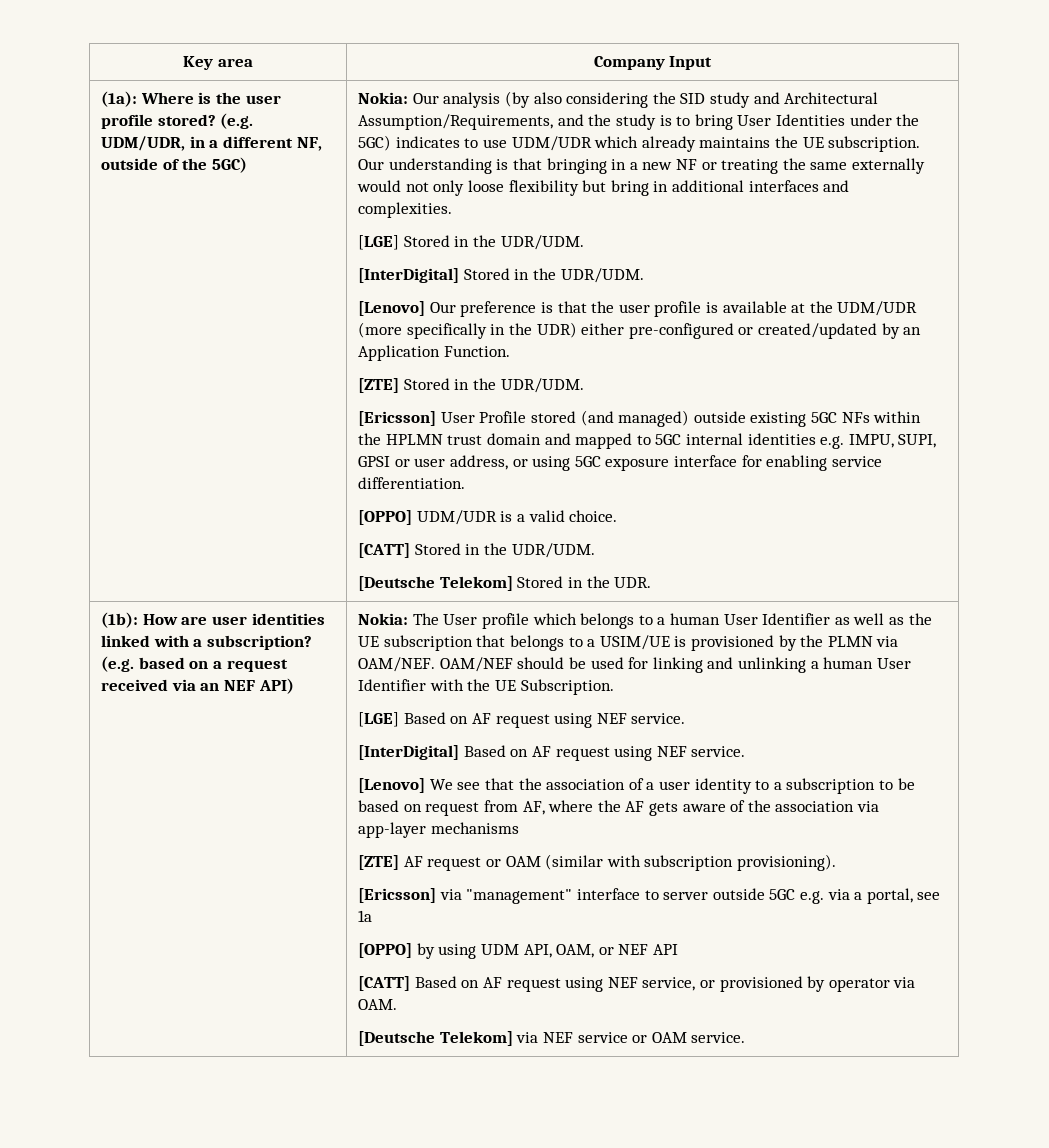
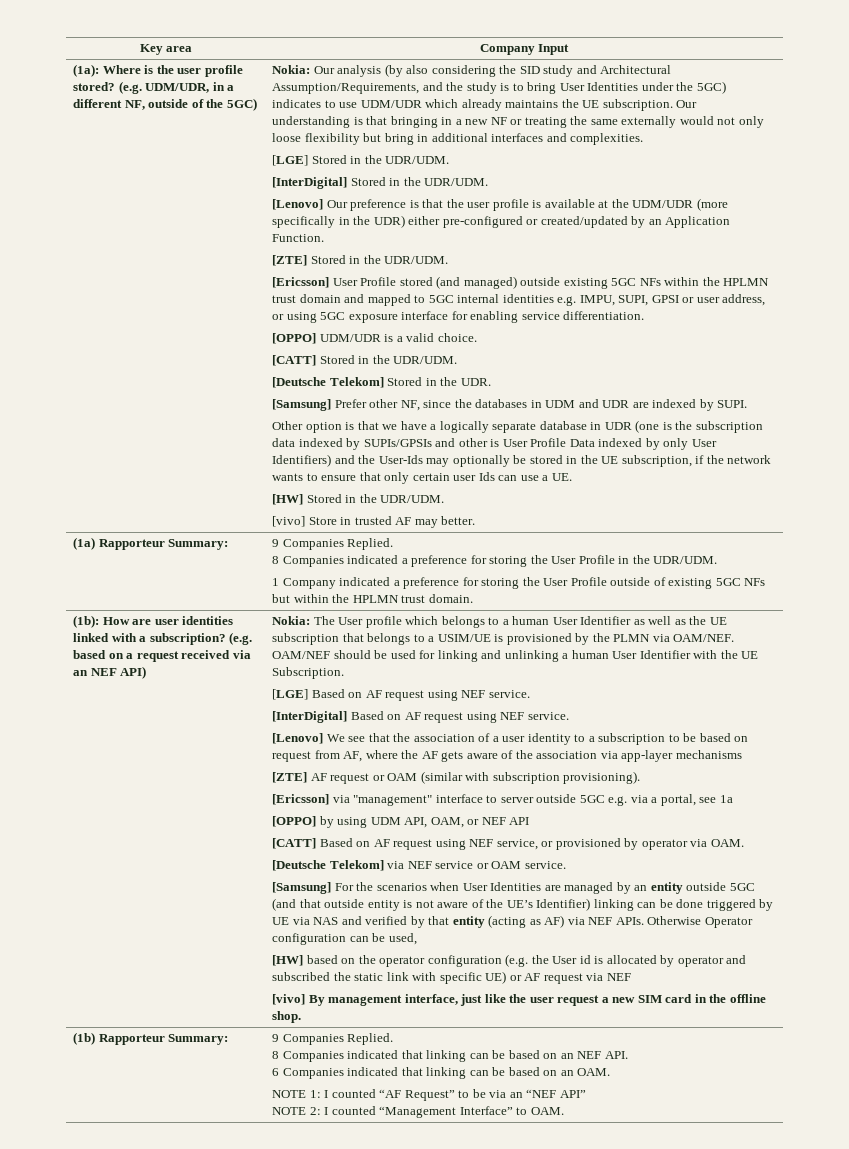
(652, 582) none -> [272,399,748,411] [272,420,763,433] [272,438,717,450] [272,454,772,467] [272,472,572,484] [272,494,445,505] [272,516,476,528] [73,537,229,550] [272,538,394,550] [272,555,718,567] [272,577,766,589] [272,594,473,603] // [Samsung] Prefer other NF, since the databases in UDM and UDR are indexed by SUPI. // Other option is that we have a logically separate database in UDR (one is the subscription data indexed by SUPIs/GPSIs and other is User Profile Data indexed by only User Identifiers) and the User-Ids may optionally be stored in the UE subscription, if the network wants to ensure that only certain user Ids can use a UE. // [HW] Stored in the UDR/UDM. // [vivo] Store in trusted AF may better. // (1a) Rapporteur Summary: | 9 Companies Replied. // 8 Companies indicated a preference for storing the User Profile in the UDR/UDM. // 1 Company indicated a preference for storing the User Profile outside of existing 5GC NFs but within the HPLMN trust domain.
(746, 1037) none -> [272,882,755,894] [272,898,774,911] [272,915,753,928] [272,933,417,945] [272,954,747,967] [272,971,631,984] [272,994,766,1006] [272,1011,302,1023] [73,1032,229,1045] [272,1033,394,1045] [272,1050,628,1062] [272,1067,611,1079] [272,1089,586,1101] [272,1106,564,1118] // [Samsung] For the scenarios when User Identities are managed by an entity outside 5GC (and that outside entity is not aware of the UE’s Identifier) linking can be done triggered by UE via NAS and verified by that entity (acting as AF) via NEF APIs. Otherwise Operator configuration can be used, // [HW] based on the operator configuration (e.g. the User id is allocated by operator and subscribed the static link with specific UE) or AF request via NEF // [vivo] By management interface, just like the user request a new SIM card in the offline shop. // (1b) Rapporteur Summary: | 9 Companies Replied. // 8 Companies indicated that linking can be based on an NEF API. // 6 Companies indicated that linking can be based on an OAM. // NOTE 1: I counted “AF Request” to be via an “NEF API” // NOTE 2: I counted “Management Interface” to OAM.

